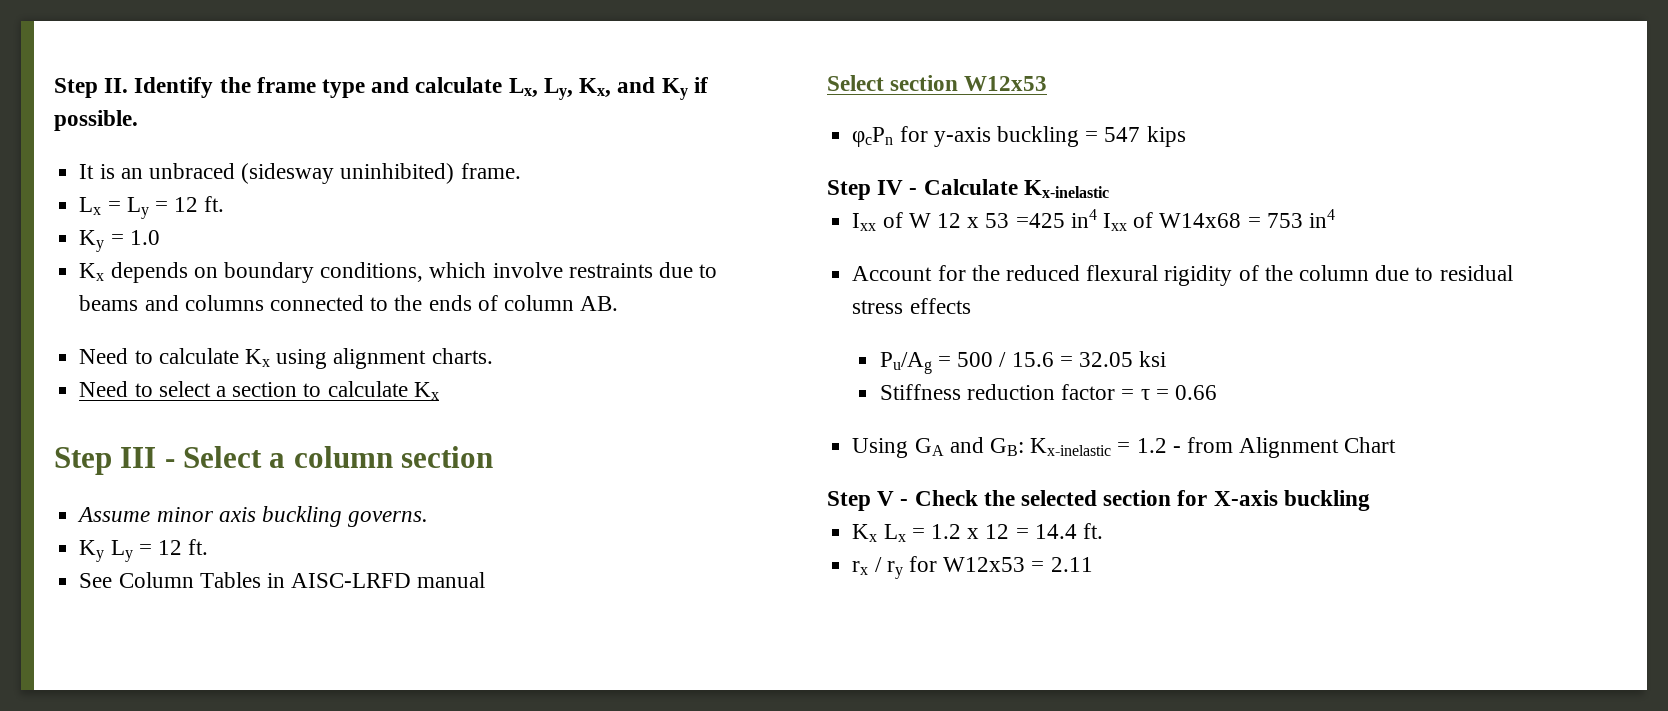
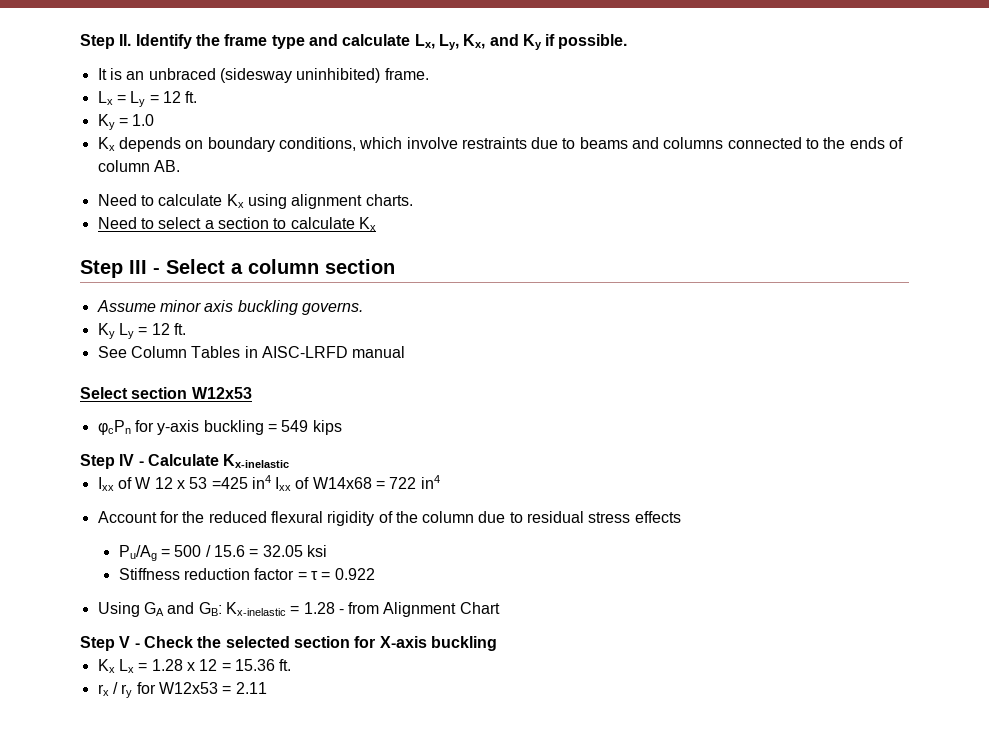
[1104,127,1141,142] 547 -> [281,420,309,432] 549
[1266,213,1303,228] 753 -> [389,477,417,489] 722
[1174,385,1217,400] 0.66 -> [334,568,375,580] 0.922
[1136,438,1167,453] 1.2 -> [303,602,335,614] 1.28
[930,524,961,539] 1.2 -> [151,659,183,671] 1.28
[1034,524,1077,539] 14.4 -> [234,659,275,671] 15.36

